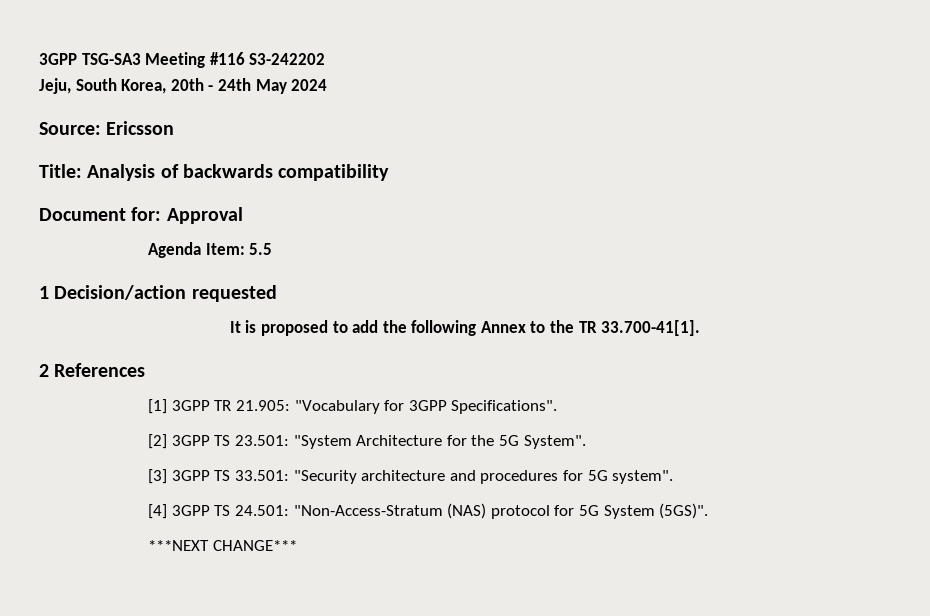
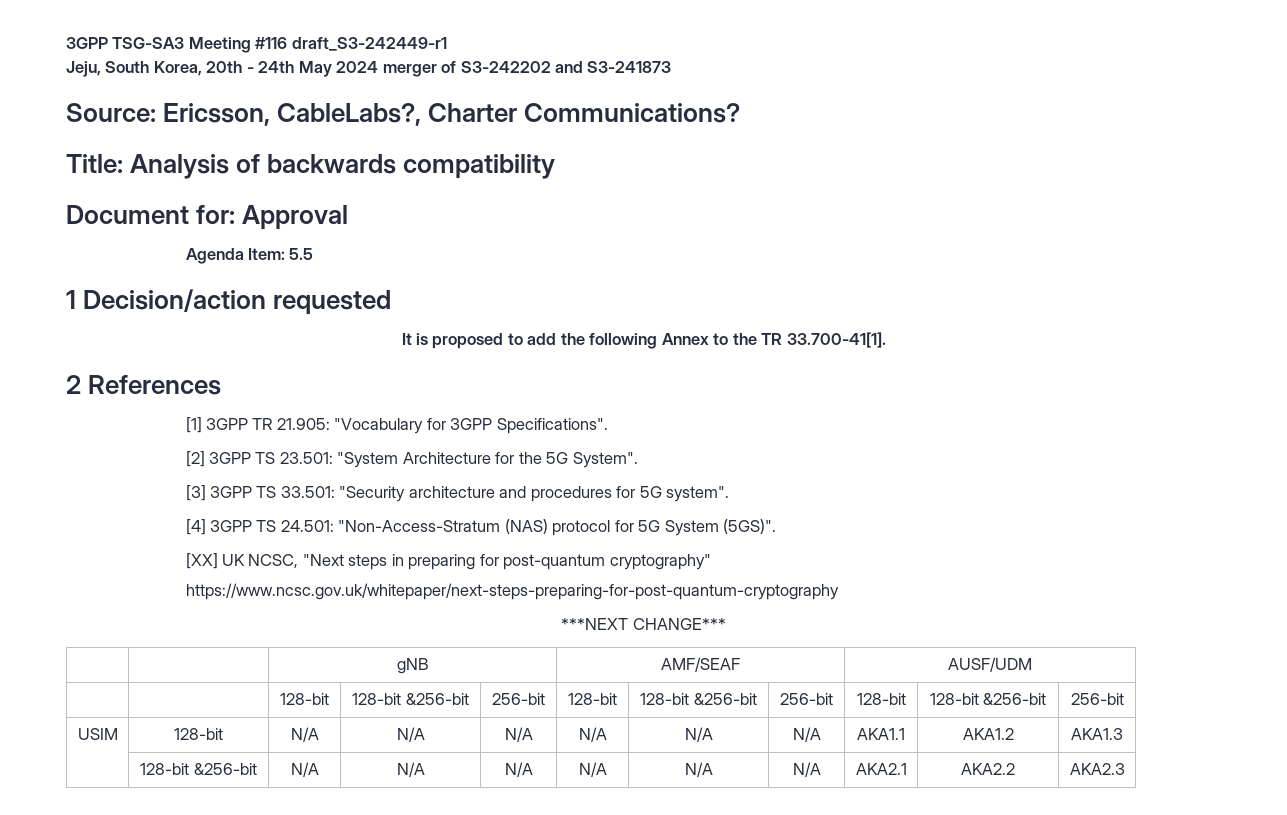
[249,53,326,65] S3-242202 -> [291,37,447,51] draft_S3-242449-r1
[39,121,175,135] // Source: Ericsson -> [382,61,672,77] [66,103,741,126] merger of S3-242202 and S3-241873 // Source: Ericsson, CableLabs?, Charter Communications?
[148,540,297,551] ***NEXT CHANGE*** -> [185,553,711,570] [185,583,839,600] [561,618,726,630] [396,658,429,674] [661,657,740,672] [948,657,1032,672] [280,693,329,705] [352,693,469,705] [492,693,545,705] [568,693,617,705] [640,693,757,705] [780,693,833,705] [856,693,906,705] [929,693,1047,705] [1070,693,1124,705] [77,728,118,740] [174,728,223,740] [290,727,319,742] [396,727,425,742] [504,727,533,742] [578,727,607,742] [684,727,713,742] [792,727,821,742] [857,728,905,740] [962,728,1014,740] [1071,728,1123,740] [140,763,257,775] [290,762,319,777] [396,762,425,777] [504,762,533,777] [578,762,607,777] [684,762,713,777] [792,762,821,777] [855,763,907,775] [961,763,1015,775] [1069,763,1125,775] [XX] UK NCSC, "Next steps in preparing for post-quantum cryptography" // https://www.ncsc.gov.uk/whitepaper/next-steps-preparing-for-post-quantum-cryptography // ***NEXT CHANGE*** // | | gNB | AMF/SEAF | AUSF/UDM // | | 128-bit | 128-bit &256-bit | 256-bit | 128-bit | 128-bit &256-bit | 256-bit | 128-bit | 128-bit &256-bit | 256-bit // USIM | 128-bit | N/A | N/A | N/A | N/A | N/A | N/A | AKA1.1 | AKA1.2 | AKA1.3 // | 128-bit &256-bit | N/A | N/A | N/A | N/A | N/A | N/A | AKA2.1 | AKA2.2 | AKA2.3

